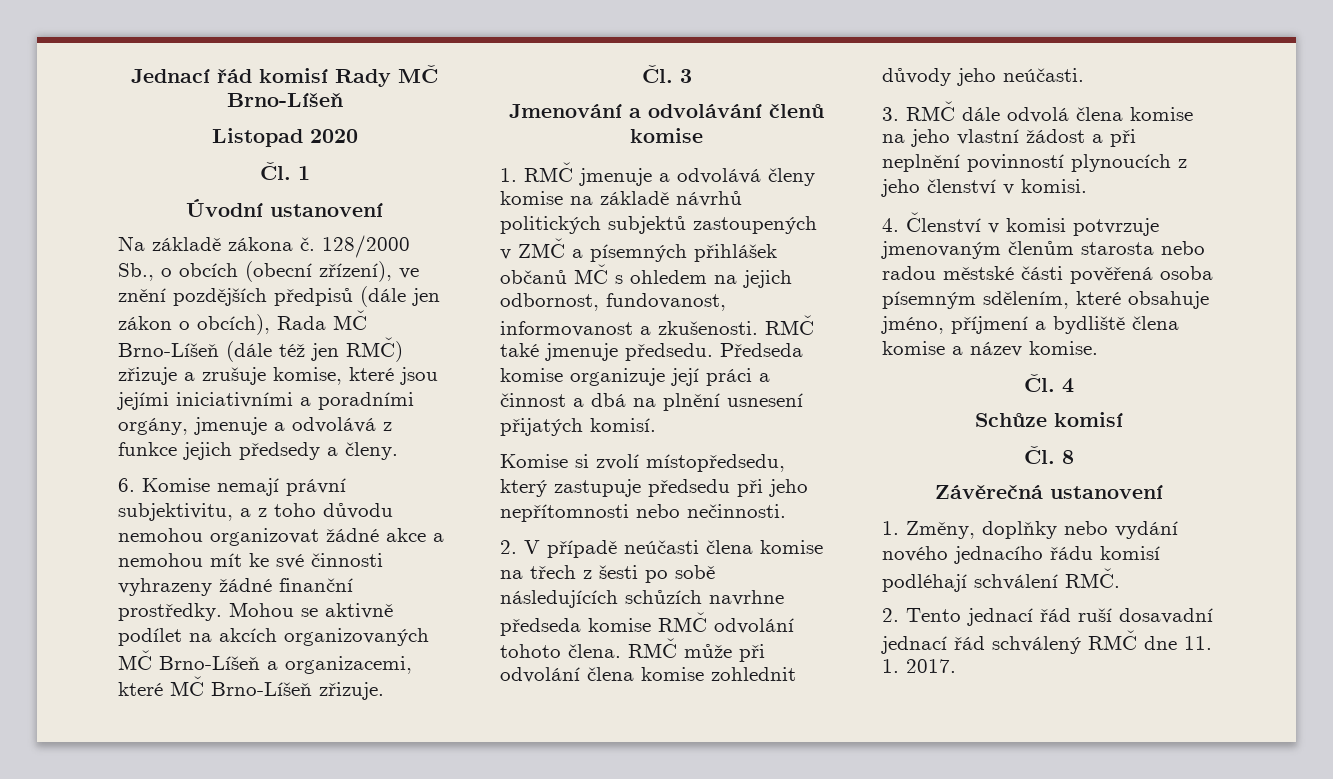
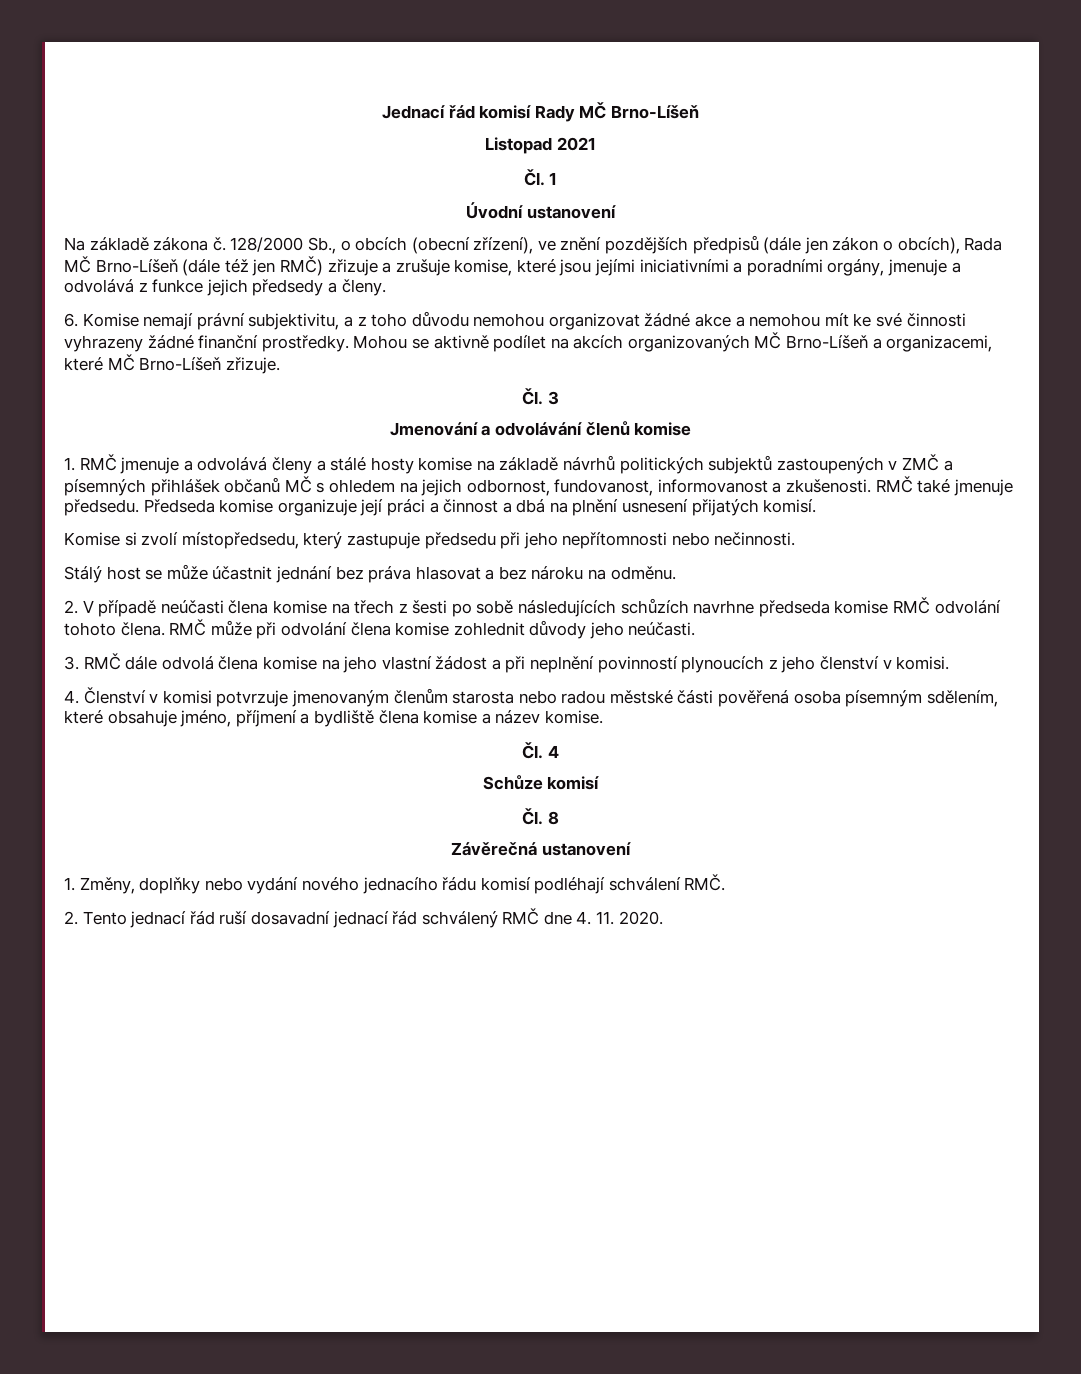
[309,129,358,143] 2020 -> [556,137,596,151] 2021
(815, 177) none -> [316,457,414,474] a stálé hosty
(786, 511) none -> [64,564,676,583] // Stálý host se může účastnit jednání bez práva hlasovat a bez nároku na odměnu.
[1184,636,1212,650] [882,659,956,673] 11. 1. 2017. -> [576,911,663,925] 4. 11. 2020.

